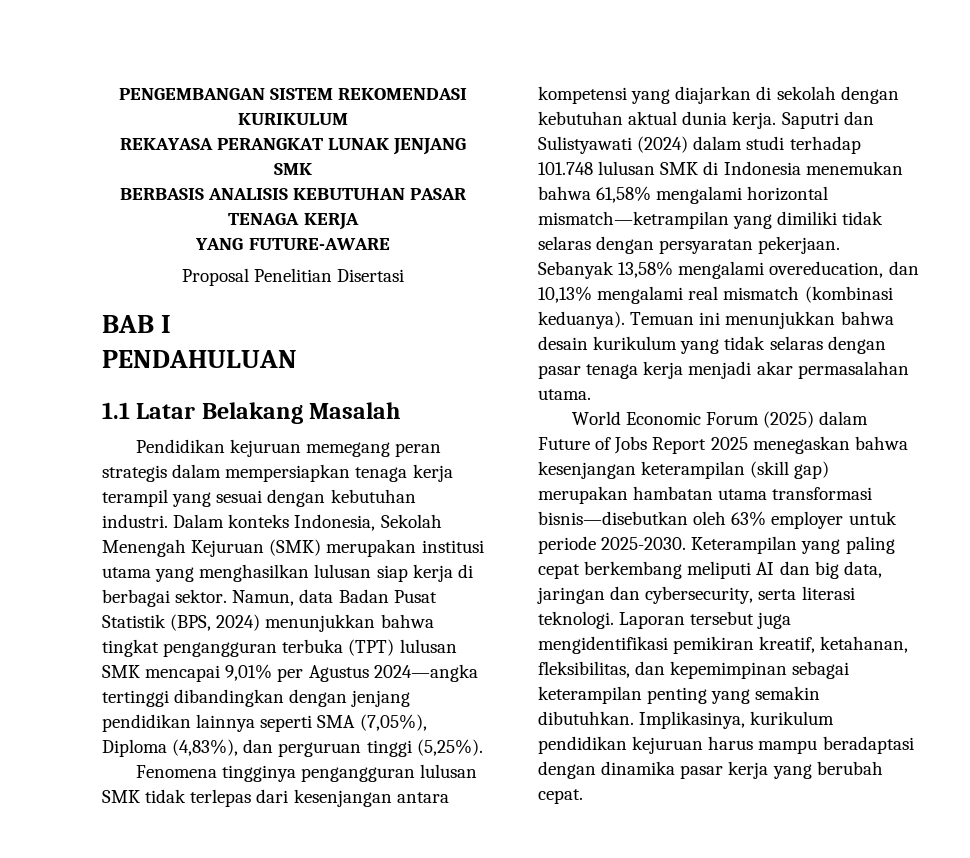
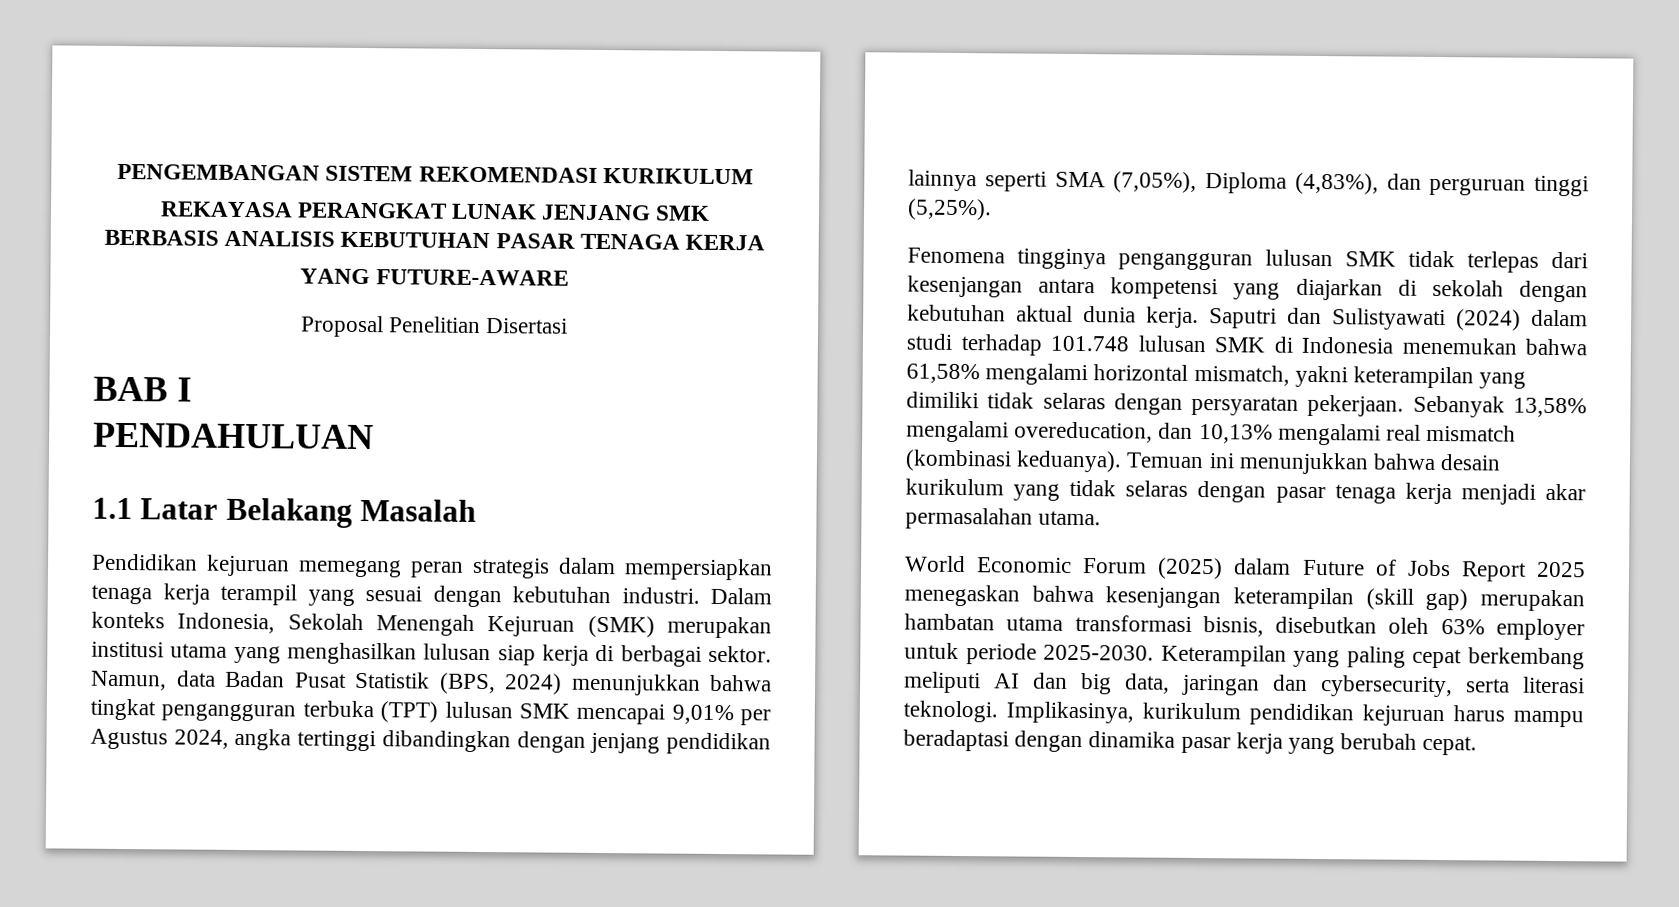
[373,664,478,682] 2024—angka -> [173,728,292,751] 2024, angka
[538,211,729,229] mismatch—ketrampilan -> [1193,364,1475,389] mismatch, yakni keterampilan
[538,511,688,525] bisnis—disebutkan -> [1202,616,1378,637] bisnis, disebutkan
[619,611,792,629] [538,636,909,654] [538,661,850,679] [538,686,821,704] [538,711,634,725] Laporan tersebut juga mengidentifikasi pemikiran kreatif, ketahanan, fleksibilitas, dan kepemimpinan sebagai keterampilan penting yang semakin dibutuhkan. -> (998, 711) none

